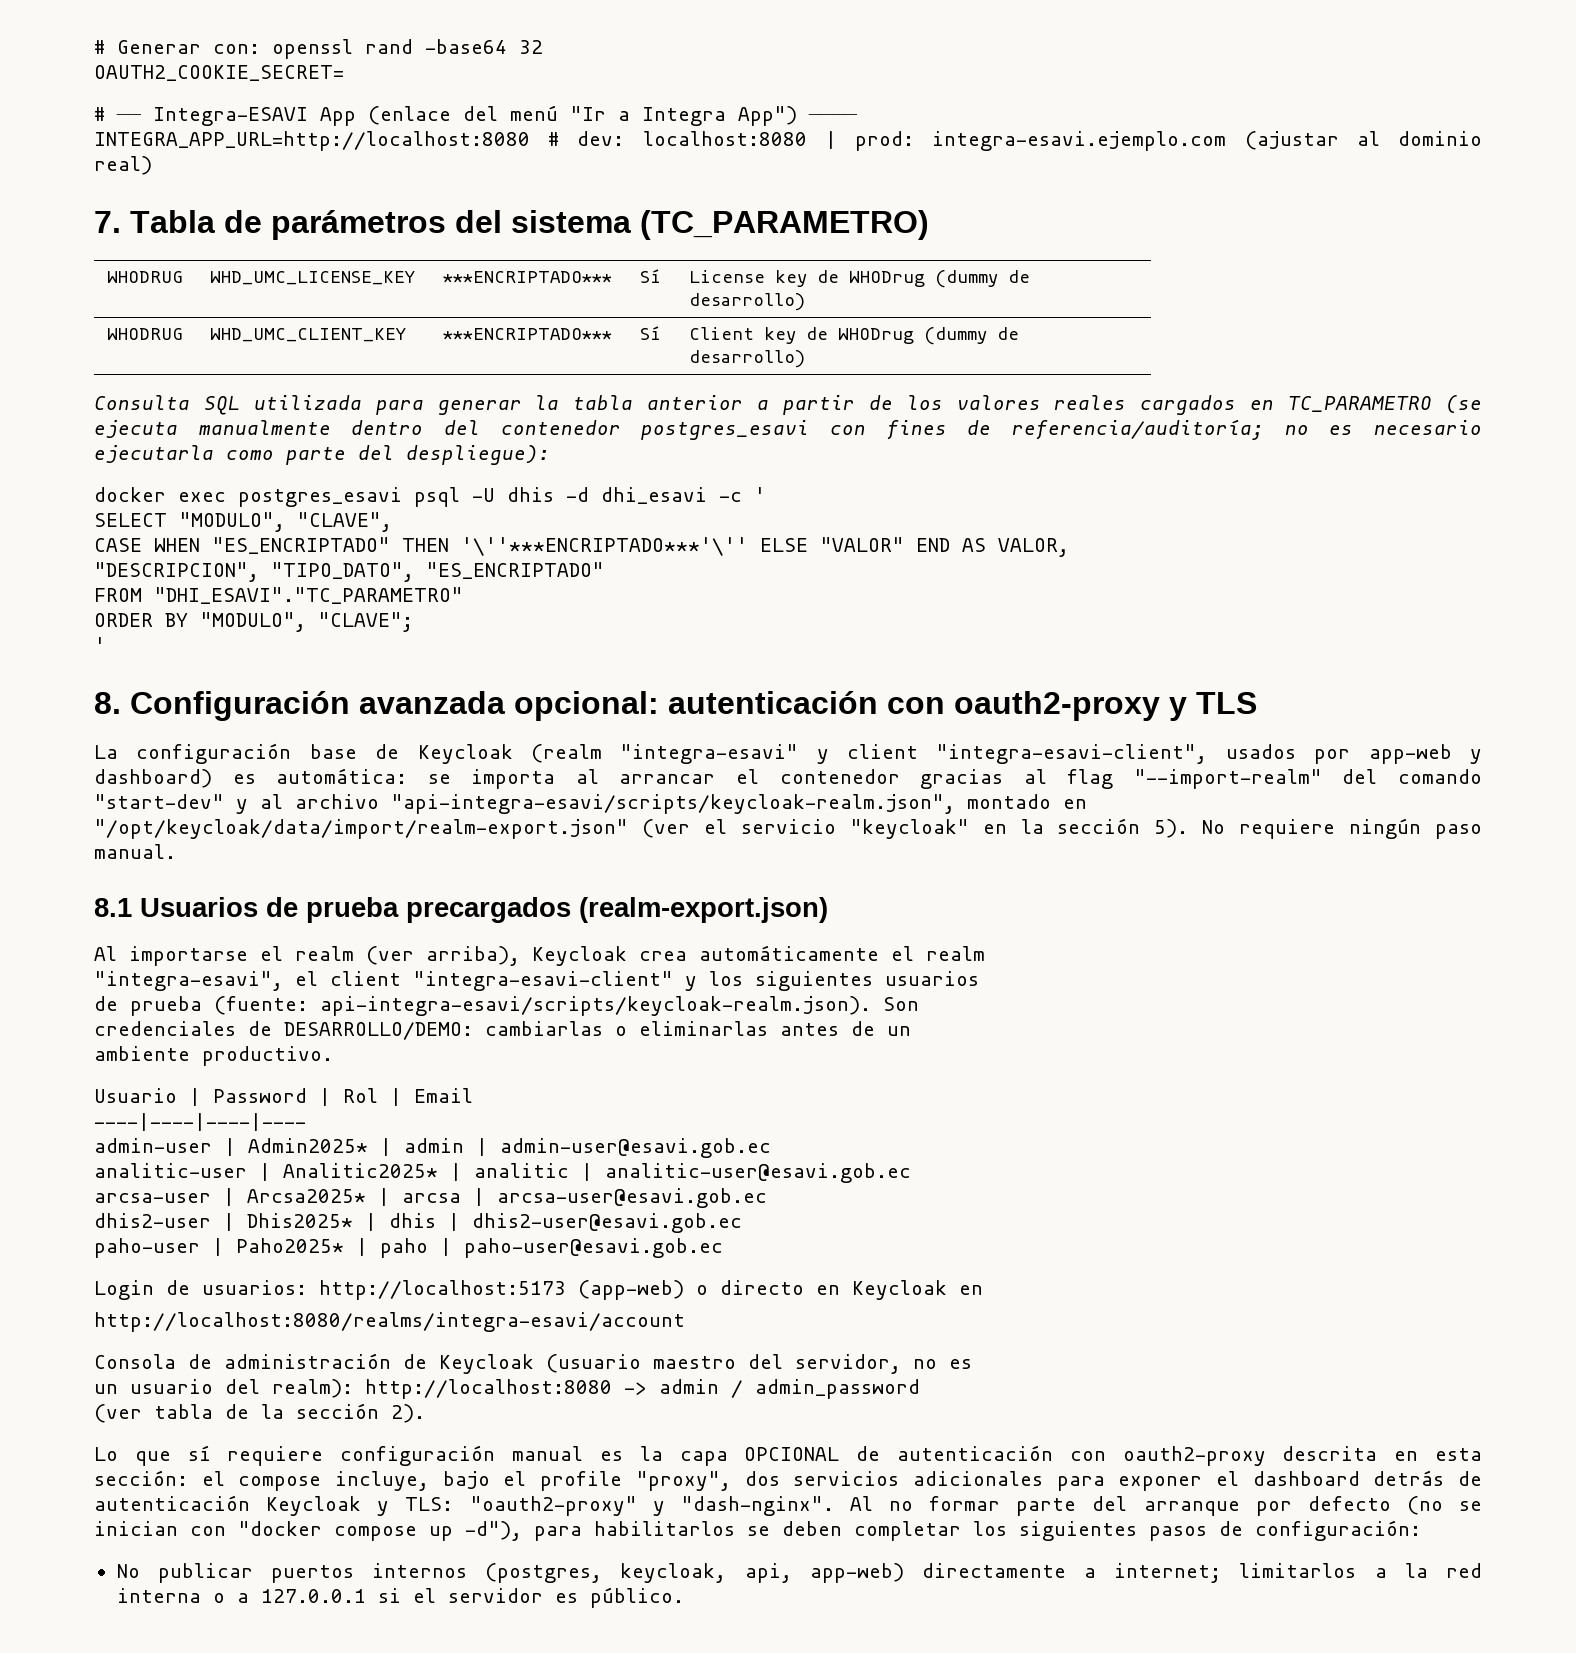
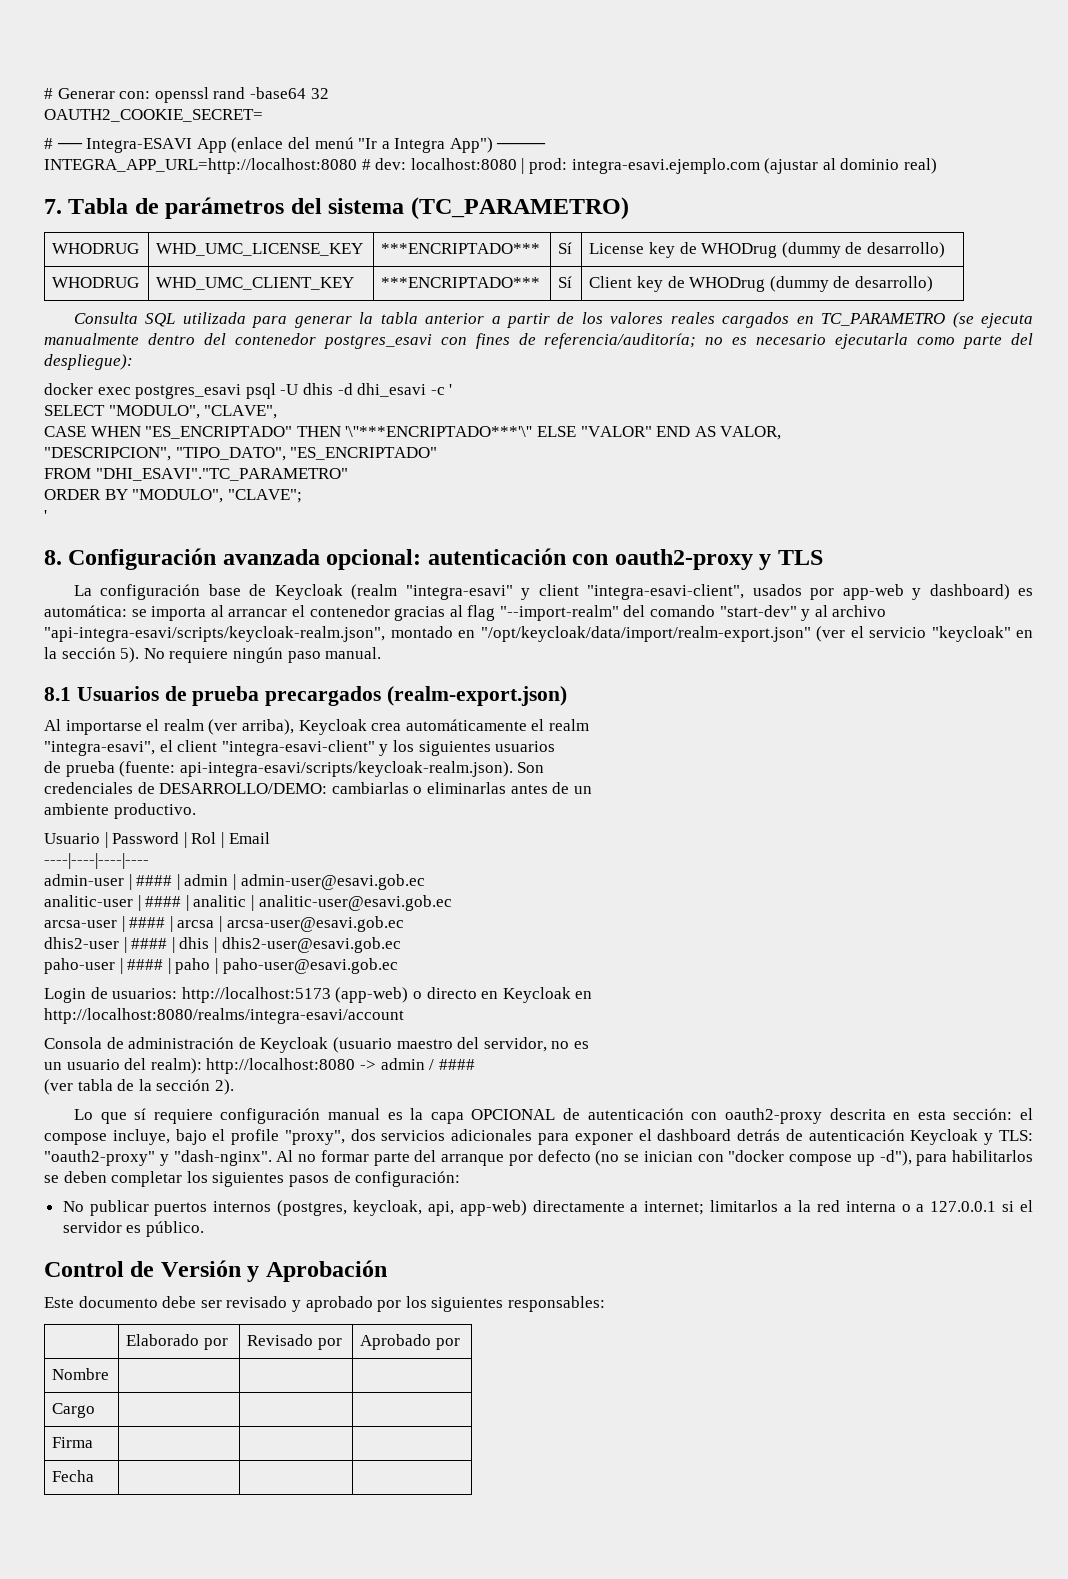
[248,1138,368,1153] Admin2025* -> [136,875,173,886] ####
[283,1163,438,1178] Analitic2025* -> [145,896,182,907] ####
[247,1189,366,1203] Arcsa2025* -> [129,917,166,928] ####
[247,1213,353,1228] Dhis2025* -> [131,938,168,949] ####
[236,1238,344,1253] Paho2025* -> [127,959,164,970] ####
[755,1379,920,1399] admin_password -> [438,1059,475,1070] ####
(684, 1597) none -> [44,1260,387,1282] [44,1296,605,1312] [126,1334,228,1350] [247,1334,342,1350] [360,1334,460,1350] [52,1368,110,1380] [52,1403,96,1418] [52,1437,94,1448] [52,1470,95,1482] // Control de Versión y Aprobación // Este documento debe ser revisado y aprobado por los siguientes responsables: // | Elaborado por | Revisado por | Aprobado por // Nombre | | | // Cargo | | | // Firma | | | // Fecha | | |

